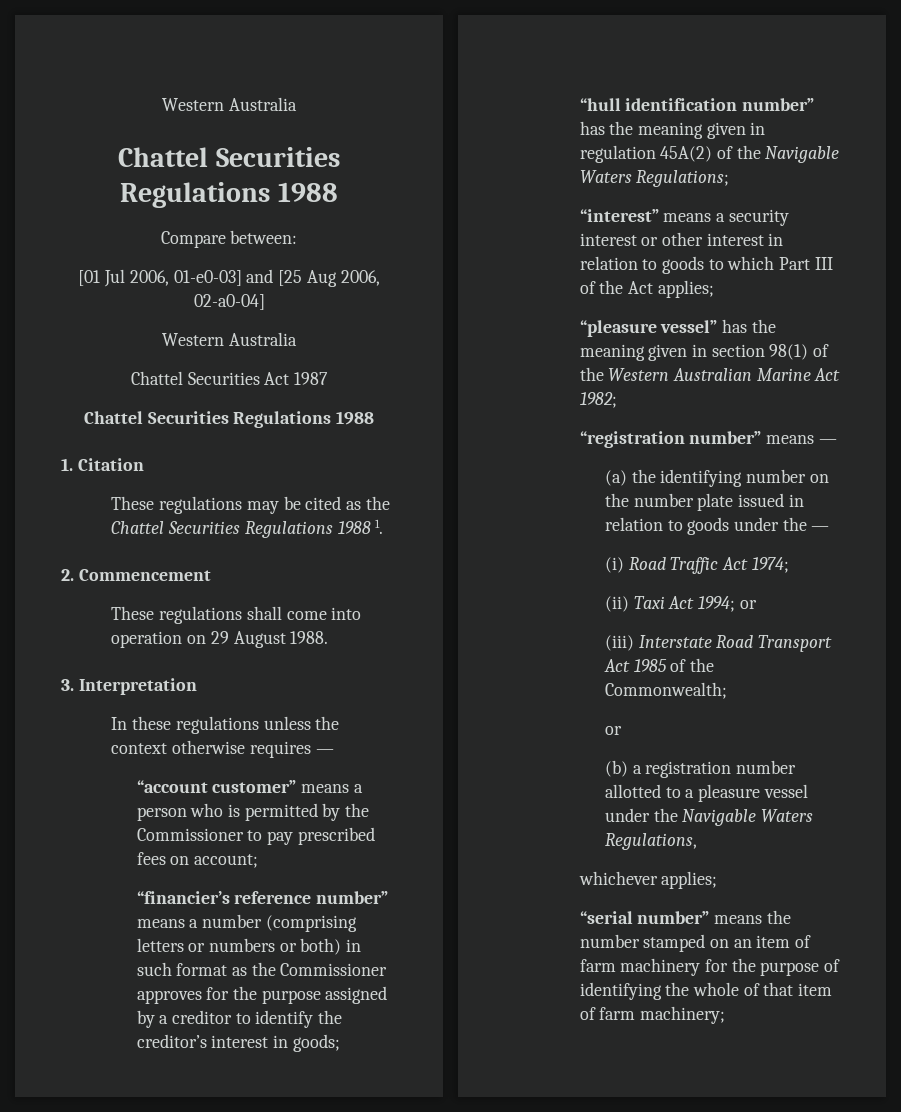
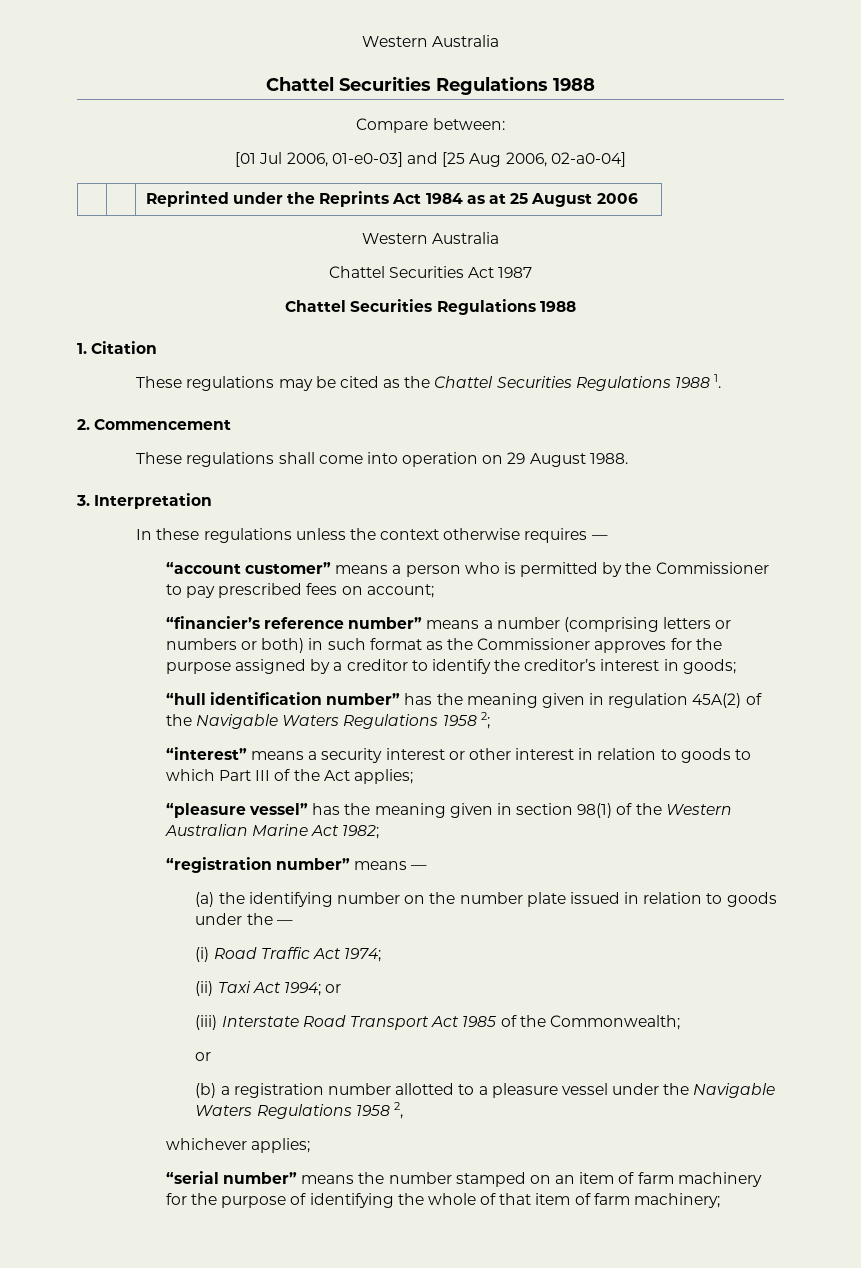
(265, 302) none -> [145,191,638,207] // | | Reprinted under the Reprints Act 1984 as at 25 August 2006
[636,170,730,187] Regulations; -> [343,712,490,729] Regulations 1958 2;
[604,833,697,850] Regulations, -> [256,1102,403,1119] Regulations 1958 2,

